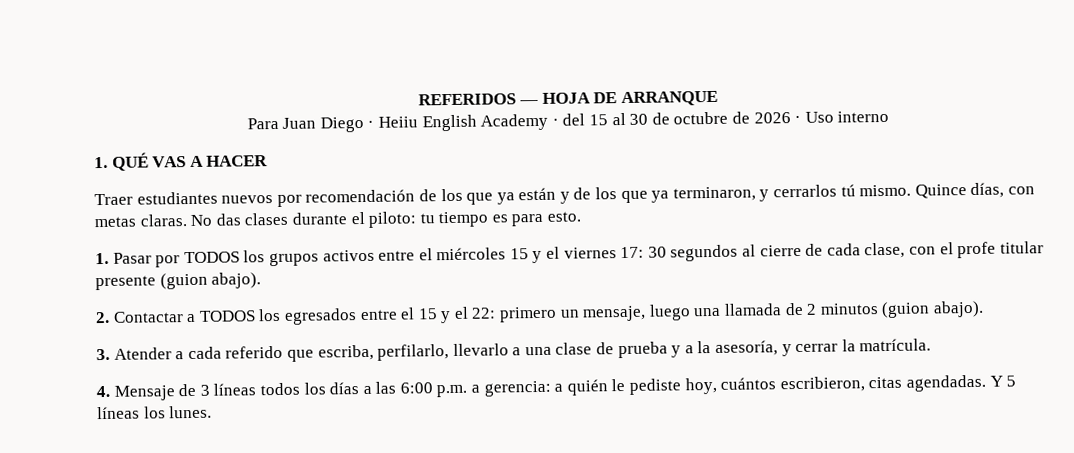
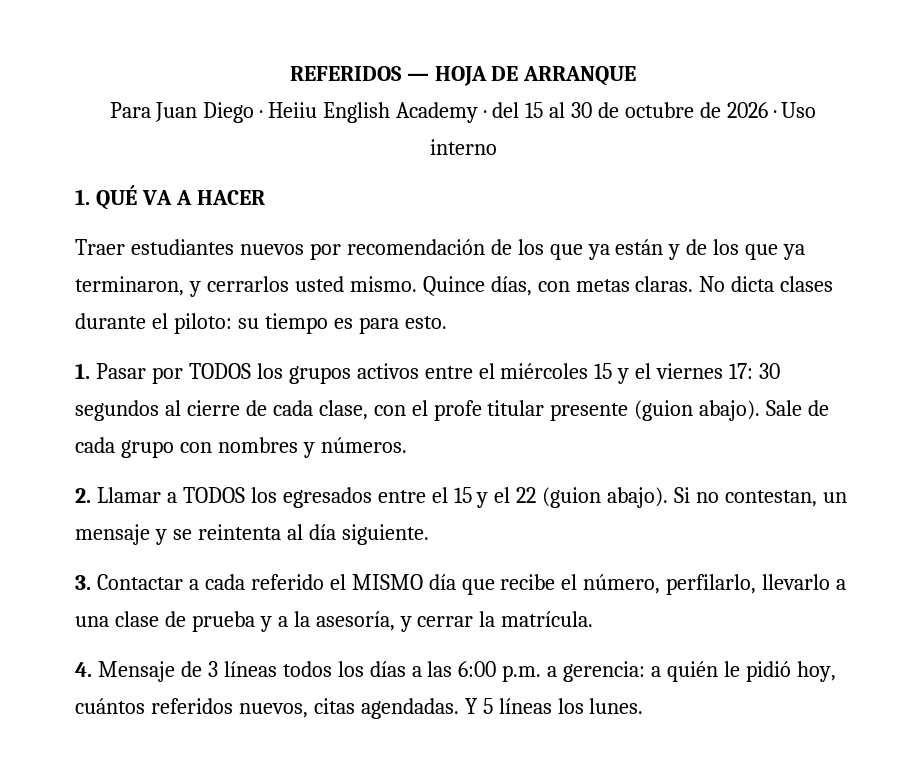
[152,156,187,168] VAS -> [141,190,172,205] VA
[840,184,856,197] tú -> [294,276,344,292] usted
[215,213,241,226] das -> [731,276,775,292] dicta
[419,213,435,224] tu -> [237,318,259,329] su
(262, 280) none -> [766,400,830,416] [75,437,407,458] Sale de cada grupo con nombres y números.
[112,311,184,323] Contactar -> [96,487,161,503] Llamar
[471,300,984,323] 22: primero un mensaje, luego una llamada de 2 minutos (guion abajo). -> [516,487,847,508] [75,524,429,545] 22 (guion abajo). Si no contestan, un mensaje y se reintenta al día siguiente.
[113,347,172,360] Atender -> [96,574,183,590] Contactar
[286,344,374,362] que escriba, -> [329,574,661,595] el MISMO día que recibe el número,
[629,378,682,395] pediste -> [745,661,791,682] pidió
[779,376,865,393] escribieron, -> [150,698,308,718] referidos nuevos,

